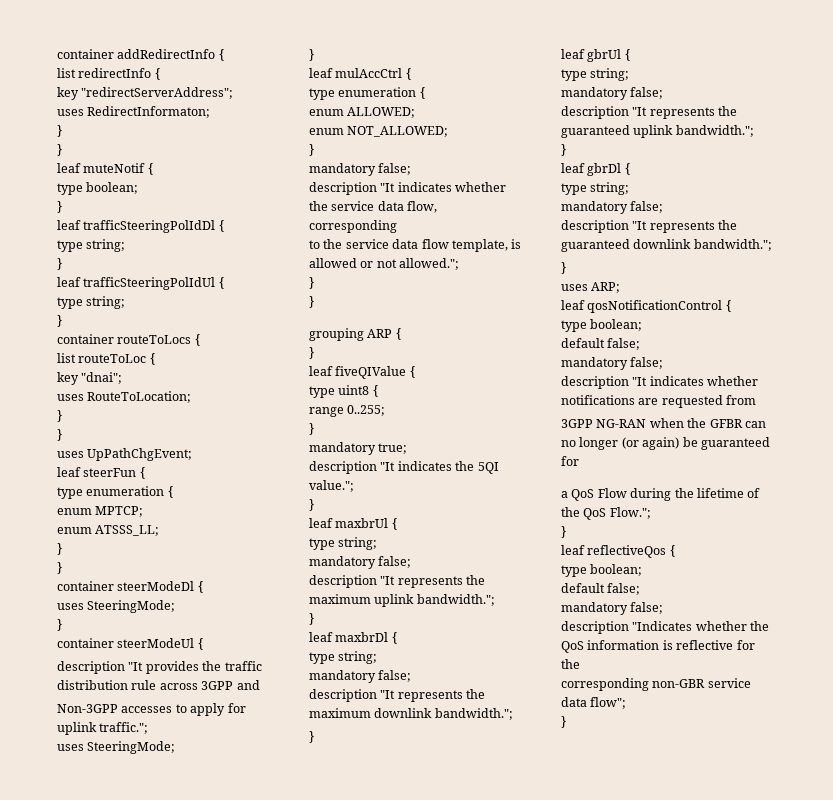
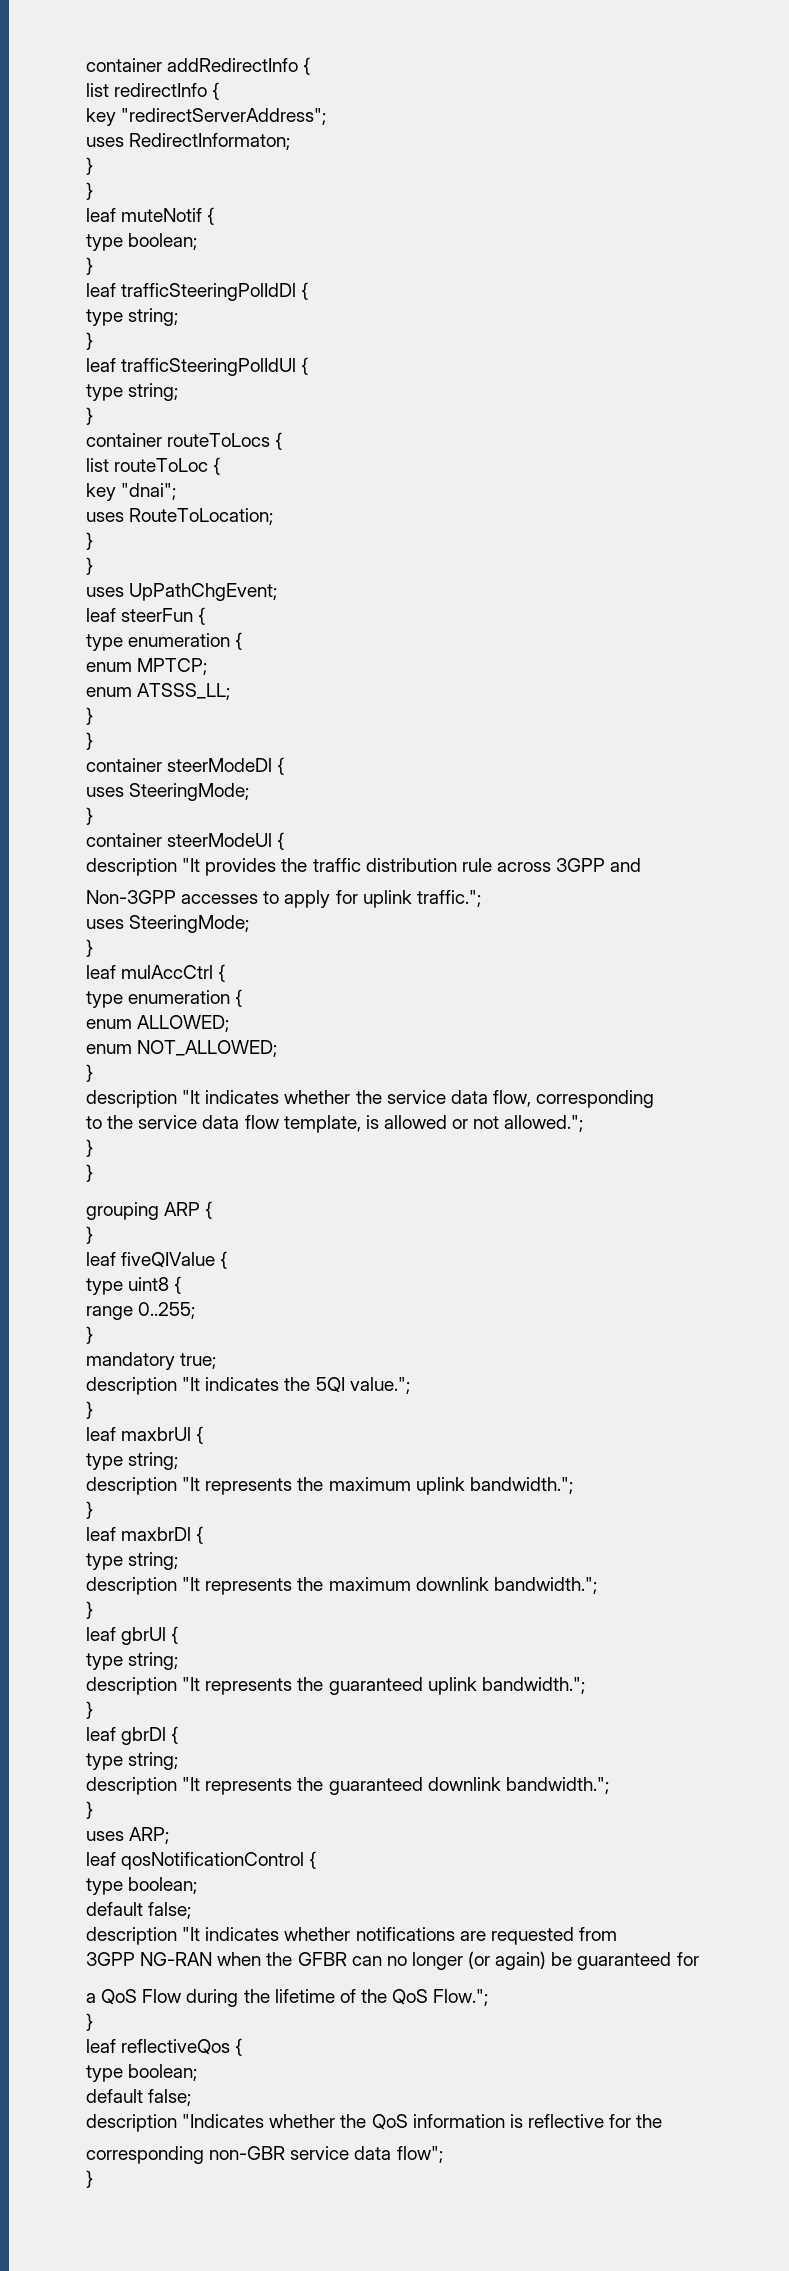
[309,163,412,176] // mandatory false; -> (93, 1073) none
[309,556,412,569] // mandatory false; -> (179, 1461) none
[309,670,412,683] // mandatory false; -> (179, 1561) none
[561,87,664,100] // mandatory false; -> (179, 1661) none
[561,201,664,214] // mandatory false; -> (179, 1761) none
[561,357,664,370] // mandatory false; -> (192, 1910) none
[561,602,664,615] // mandatory false; -> (192, 2097) none

